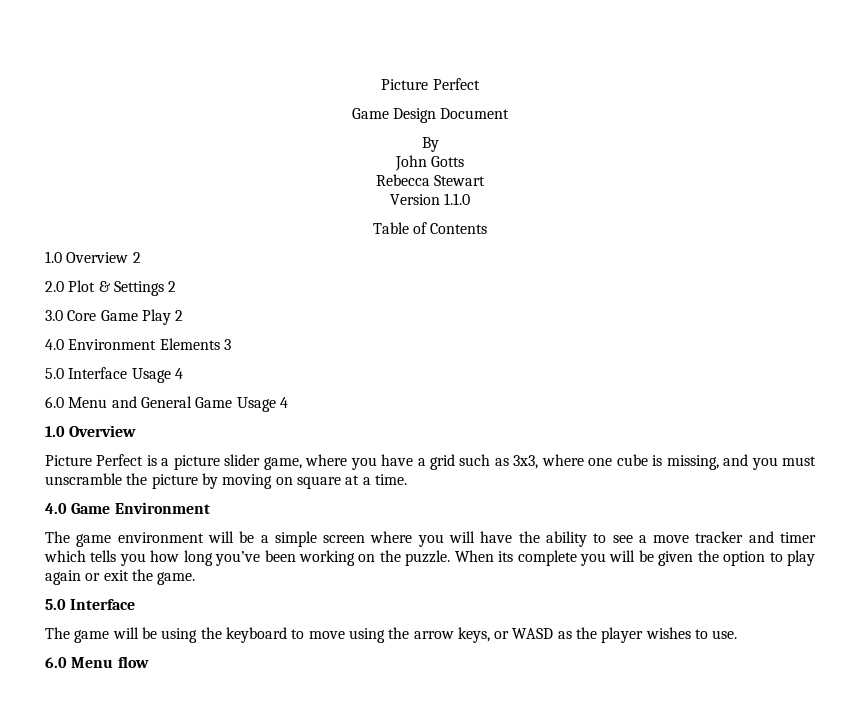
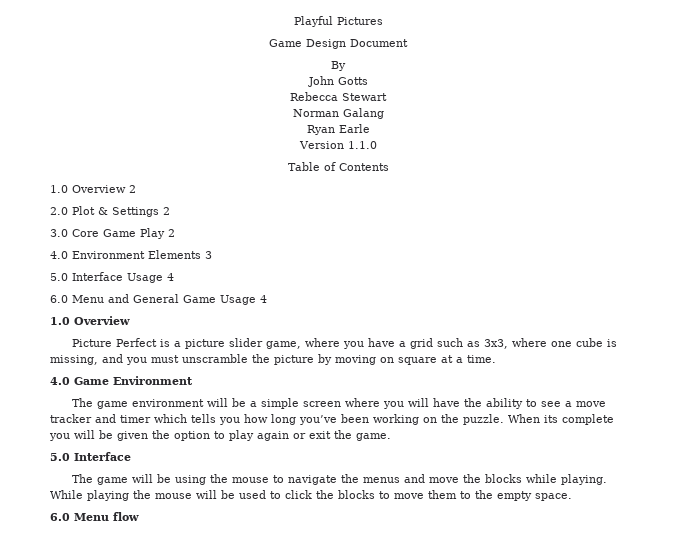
[381,78,480,90] Picture Perfect -> [293,16,383,27] Playful Pictures
(486, 180) none -> [292,108,384,119] [306,124,370,135] // Norman Galang // Ryan Earle
[225,627,738,643] keyboard to move using the arrow keys, or WASD as the player wishes to use. -> [231,474,607,485] [50,490,572,501] mouse to navigate the menus and move the blocks while playing. While playing the mouse will be used to click the blocks to move them to the empty space.

